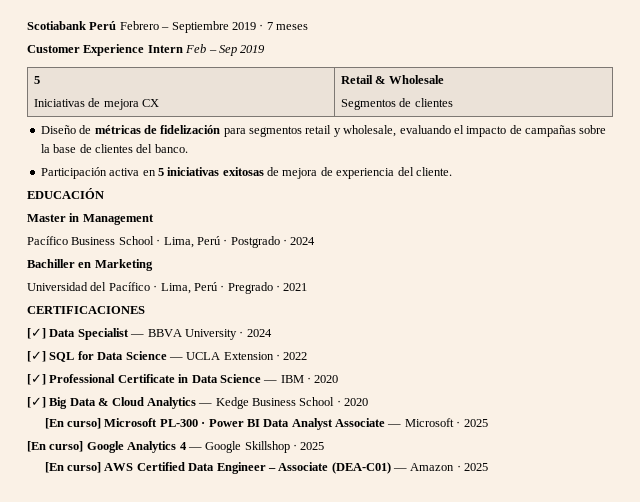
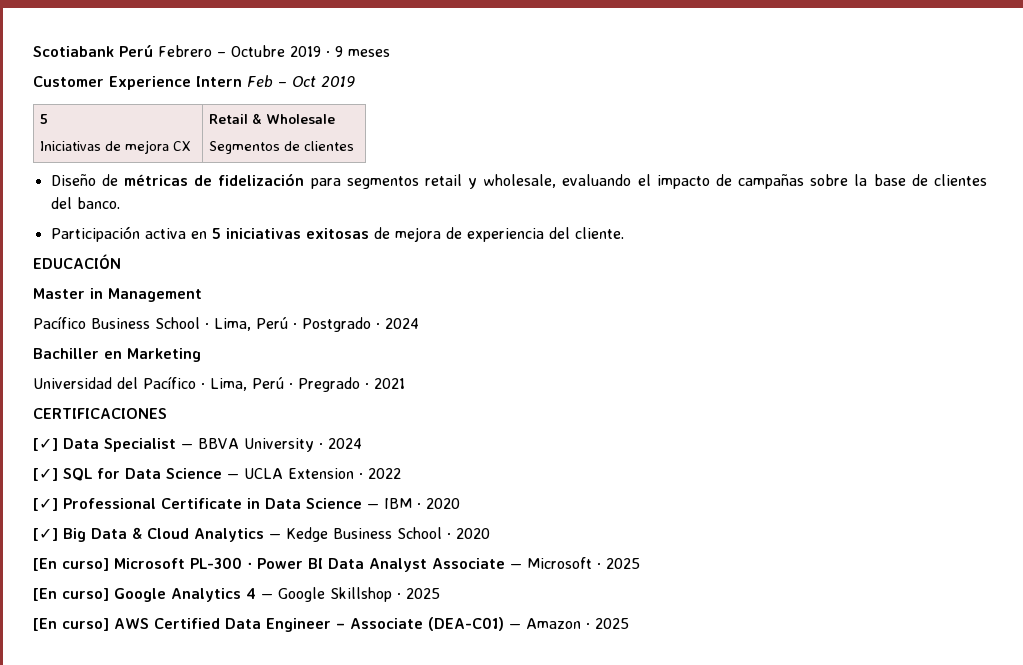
[171,21,229,33] Septiembre -> [231,45,285,57] Octubre
[266,22,273,30] 7 -> [335,46,343,57] 9
[218,45,237,56] Sep -> [292,76,316,87] Oct

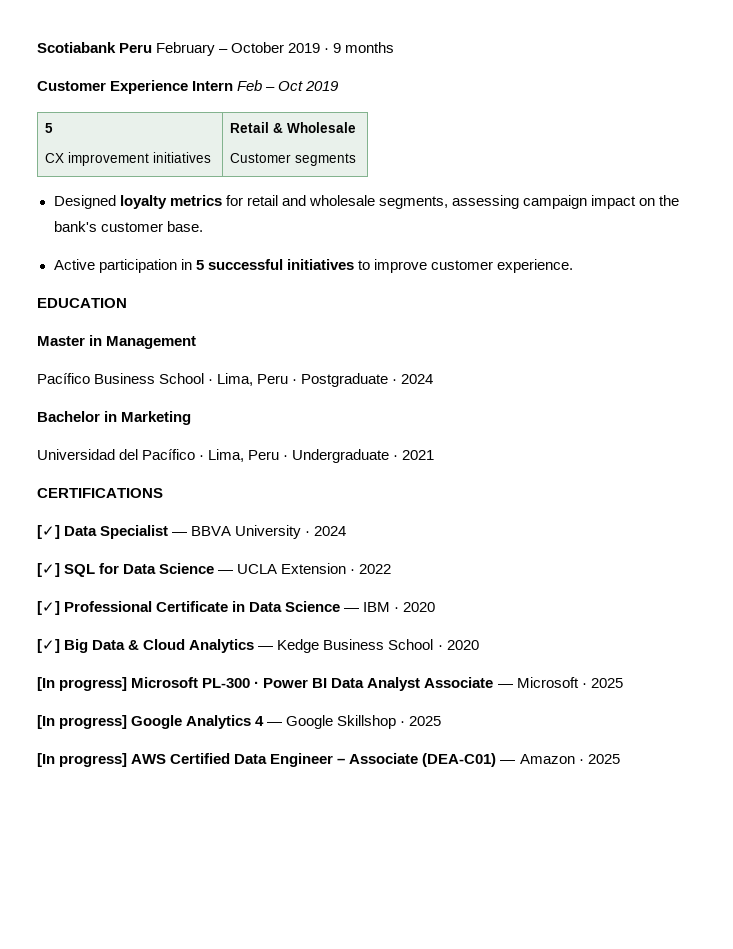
[119,45,285,57] Perú Febrero – Octubre -> [119,42,285,56] Peru February – October
[348,49,390,57] meses -> [345,42,395,53] months
[40,140,170,154] Iniciativas de mejora -> (54, 128) none
(192, 146) none -> [68,152,212,166] improvement initiatives
[209,141,355,154] [50,174,988,189] [50,197,120,209] [50,226,624,242] [33,254,121,269] Segmentos de clientes // Diseño de métricas de fidelización para segmentos retail y wholesale, evaluando el impacto de campañas sobre la base de clientes del banco. // Participación activa en 5 iniciativas exitosas de mejora de experiencia del cliente. // EDUCACIÓN -> [230,153,357,166] [53,195,680,209] [53,221,203,232] [53,259,573,273] [37,298,127,308] Customer segments // Designed loyalty metrics for retail and wholesale segments, assessing campaign impact on the bank's customer base. // Active participation in 5 successful initiatives to improve customer experience. // EDUCATION
[256,317,419,332] [33,348,122,359] Perú · Postgrado · 2024 // Bachiller en -> [257,373,434,387] [37,411,118,422] Peru · Postgraduate · 2024 // Bachelor in
[252,377,360,392] Perú · Pregrado -> [248,449,390,463] Peru · Undergraduate
[33,408,167,419] CERTIFICACIONES -> [37,488,163,498] CERTIFICATIONS
[33,558,109,571] [En curso] -> [37,677,128,691] [In progress]
[33,588,109,601] [En curso] -> [37,715,128,729] [In progress]
[33,618,109,631] [En curso] -> [37,753,128,767] [In progress]

